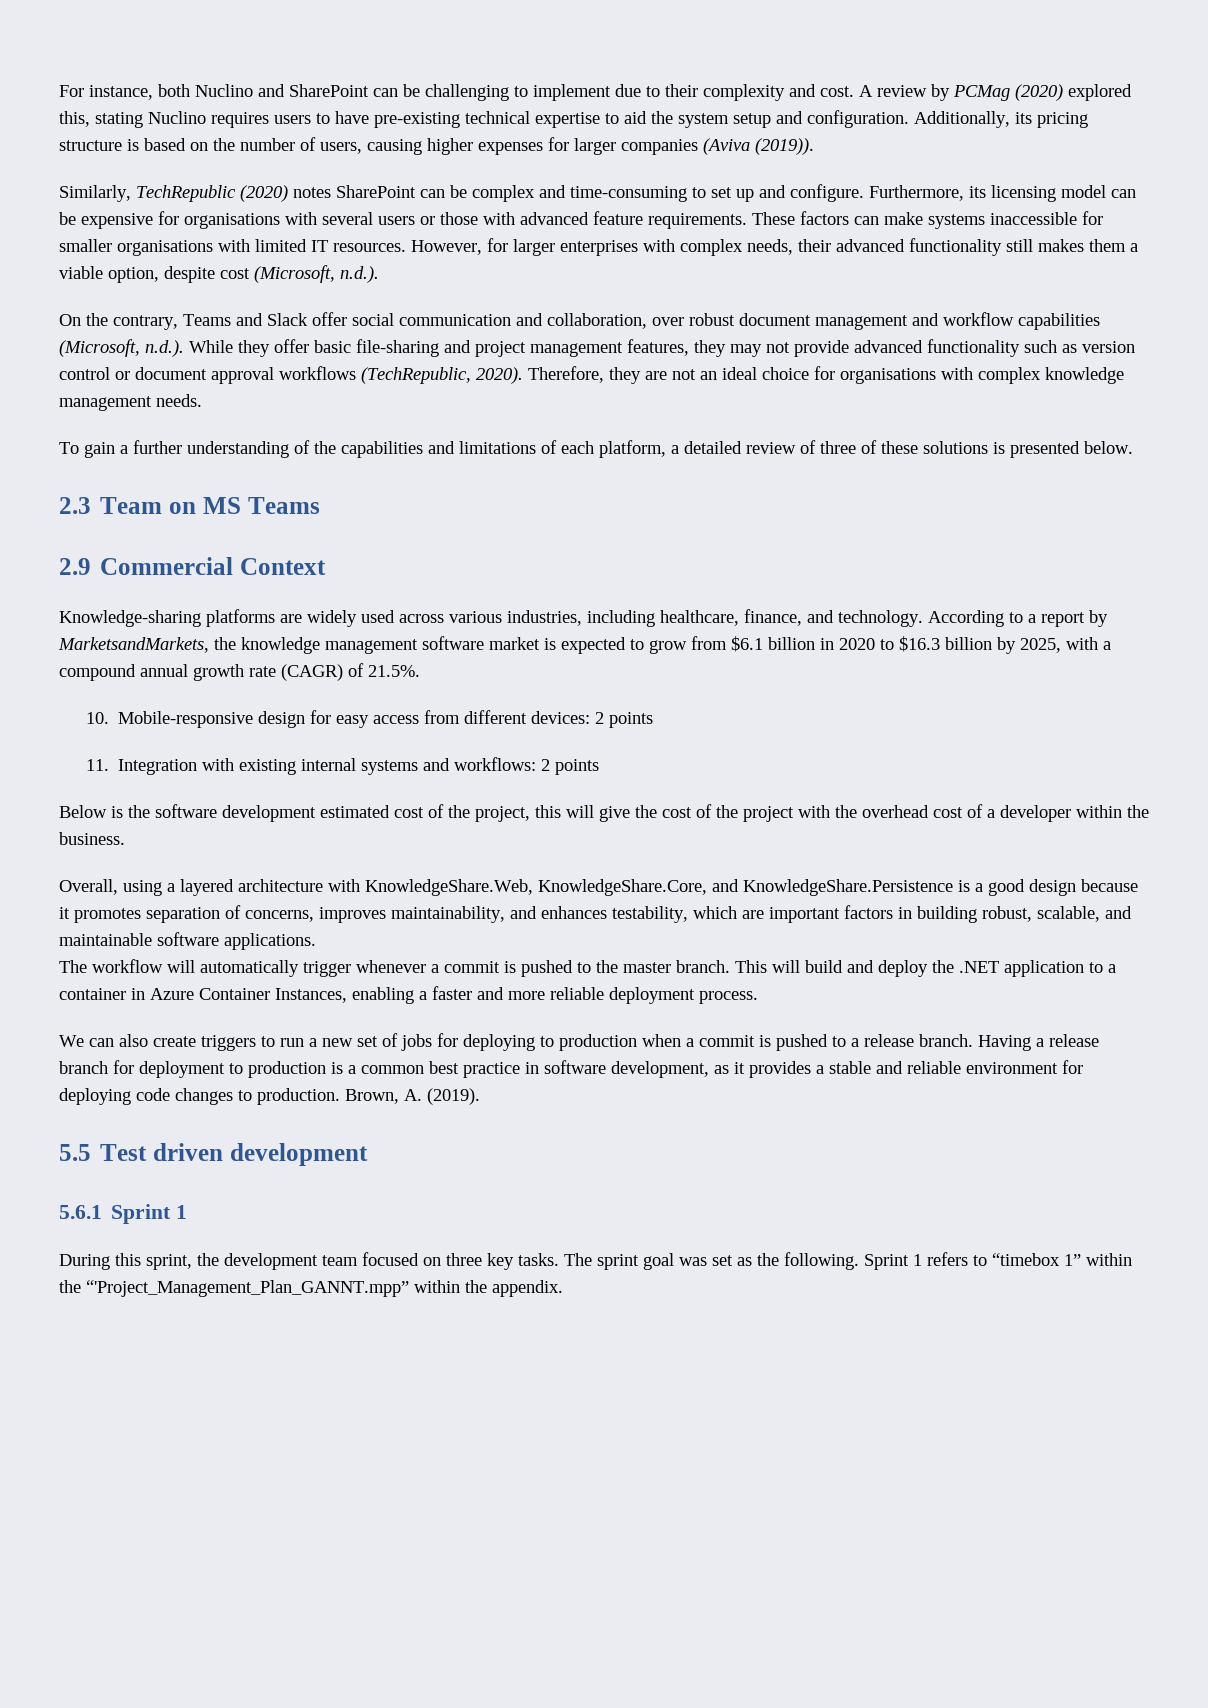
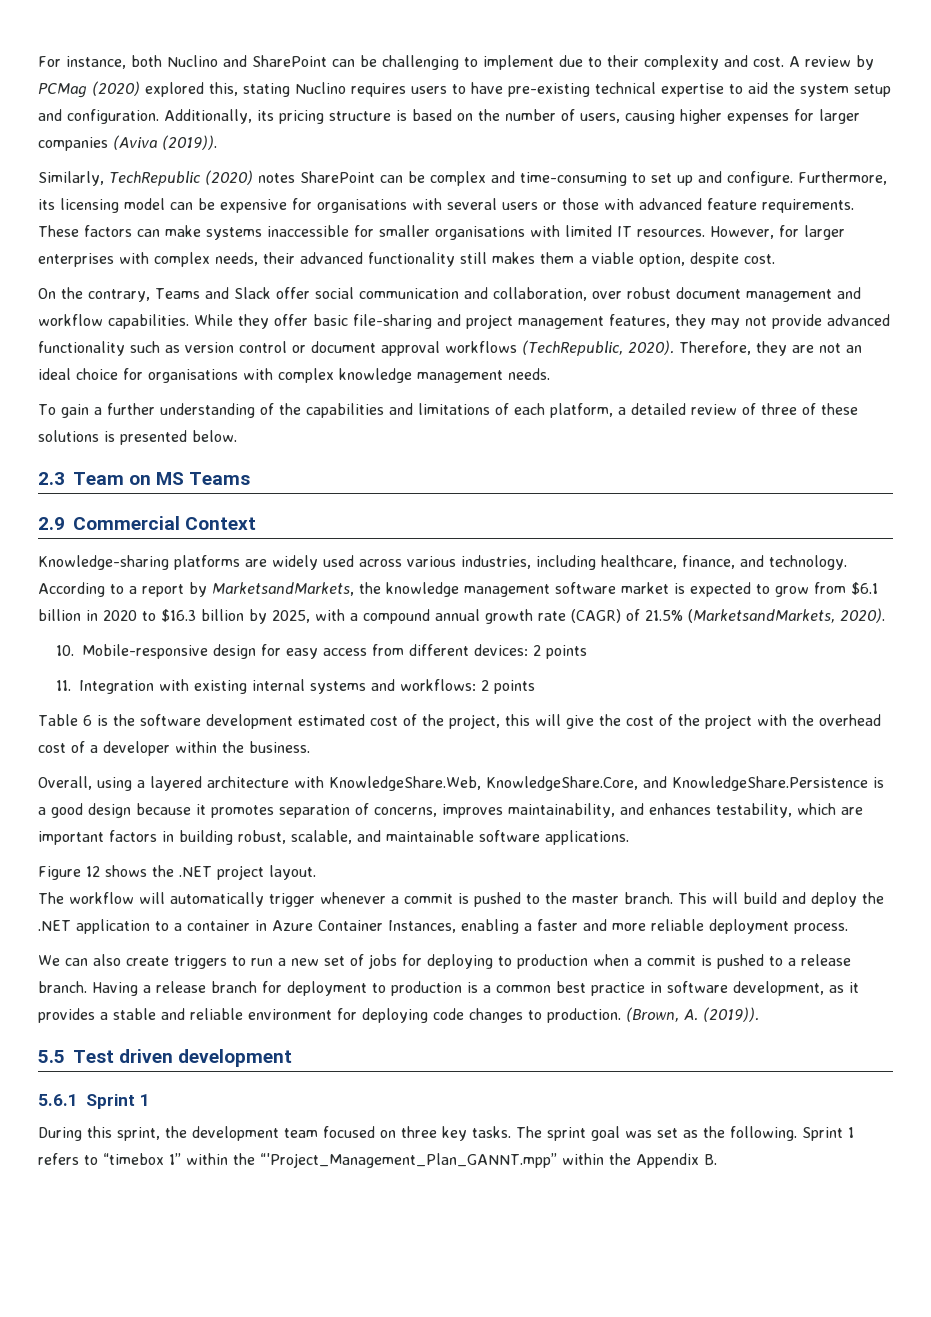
[220,265,379,283] cost (Microsoft, n.d.). -> [744,254,775,264] cost.
[1018,313,1100,330] [59,339,184,357] capabilities (Microsoft, n.d.). -> [108,314,189,329] capabilities.
[368,665,420,677] 21.5%. -> [645,608,885,623] 21.5% (MarketsandMarkets, 2020).
[59,805,107,818] Below -> [38,714,92,726] Table 6
(316, 941) none -> [38,865,316,880] // Figure 12 shows the .NET project layout.
[345,1088,480,1105] Brown, A. (2019). -> [626,1007,759,1022] (Brown, A. (2019)).
[492,1280,563,1297] appendix. -> [635,1153,717,1168] Appendix B.

